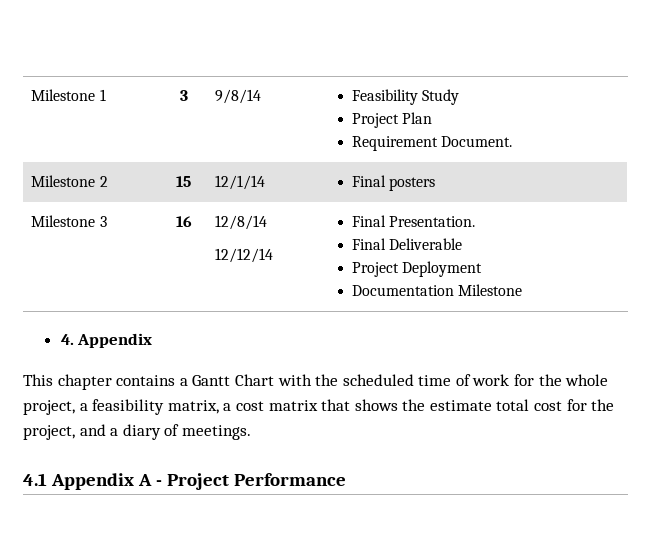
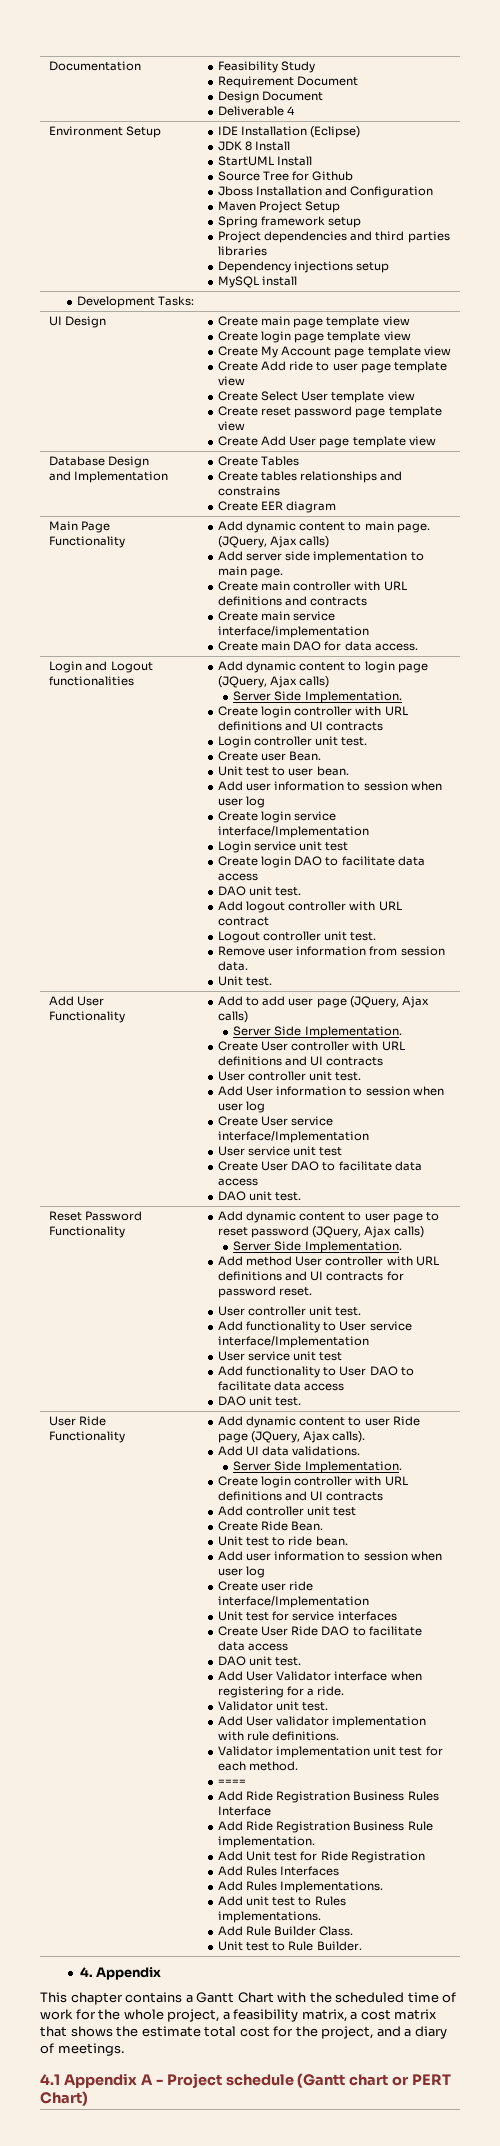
[31,89,106,101] [179,90,188,101] [215,89,262,104] [351,89,460,105] [351,112,433,128] [351,136,513,151] [31,175,108,187] [176,176,191,187] [215,175,266,190] [351,175,436,191] [31,215,107,227] [175,216,192,227] [215,215,268,230] [215,248,274,263] [351,215,476,227] [351,238,463,250] [351,261,483,277] [351,284,523,296] Milestone 1 | 3 | 9/8/14 | Feasibility Study // Project Plan // Requirement Document. // Milestone 2 | 15 | 12/1/14 | Final posters // Milestone 3 | 16 | 12/8/14 // 12/12/14 | Final Presentation. // Final Deliverable // Project Deployment // Documentation Milestone -> [49,61,142,71] [218,61,316,73] [218,76,359,88] [218,91,324,103] [218,106,296,116] [49,126,162,138] [218,126,361,138] [218,141,291,151] [218,156,313,166] [218,171,354,181] [218,186,434,198] [218,201,341,213] [218,216,362,228] [218,231,450,243] [218,246,268,256] [218,261,390,273] [218,276,298,288] [77,296,195,308] [49,316,107,328] [218,316,410,328] [218,331,411,343] [218,346,451,358] [218,361,447,373] [218,376,246,386] [218,391,415,403] [218,406,442,418] [218,421,246,431] [218,436,436,448] [49,456,150,468] [49,471,169,483] [218,456,300,466] [218,471,403,483] [218,486,281,496] [218,501,337,513] [49,521,111,533] [49,536,126,548] [218,521,430,533] [218,536,330,548] [218,551,424,563] [218,566,284,578] [218,581,407,591] [218,596,368,606] [218,611,336,621] [218,626,370,638] [218,641,418,651] [49,661,153,673] [49,676,135,686] [218,661,428,673] [218,676,330,688] [233,691,402,703] [218,706,408,718] [218,721,384,731] [218,736,368,748] [218,751,322,761] [218,766,349,776] [218,781,442,791] [218,796,266,808] [218,811,337,823] [218,826,370,838] [218,841,349,853] [218,856,425,868] [218,873,259,881] [218,886,302,896] [218,901,402,913] [218,917,270,926] [218,931,377,943] [218,946,445,956] [218,961,249,971] [218,976,273,986] [49,996,105,1006] [49,1011,126,1023] [218,996,429,1008] [218,1011,249,1023] [233,1026,402,1038] [218,1041,405,1051] [218,1056,384,1066] [218,1071,362,1081] [218,1086,444,1096] [218,1101,266,1113] [218,1116,334,1126] [218,1131,370,1143] [218,1146,343,1156] [218,1161,422,1171] [218,1178,259,1186] [218,1191,302,1201] [49,1211,143,1221] [49,1226,126,1238] [218,1211,439,1223] [218,1226,424,1238] [233,1241,402,1253] [218,1256,439,1266] [218,1271,404,1281] [218,1286,313,1298] [218,1306,362,1316] [218,1321,412,1333] [218,1336,370,1348] [218,1351,343,1361] [218,1366,414,1378] [218,1381,345,1391] [218,1396,302,1406] [49,1416,107,1426] [49,1431,126,1443] [218,1416,420,1428] [218,1431,366,1443] [218,1446,361,1456] [233,1461,402,1473] [218,1476,408,1488] [218,1491,384,1501] [218,1506,357,1516] [218,1521,324,1531] [218,1536,348,1546] [218,1551,442,1561] [218,1566,266,1578] [218,1581,314,1591] [218,1596,370,1608] [218,1611,397,1621] [218,1626,422,1636] [218,1641,289,1651] [218,1656,302,1666] [218,1671,422,1681] [218,1686,345,1698] [218,1701,329,1711] [218,1716,427,1728] [218,1731,340,1741] [218,1746,443,1758] [218,1761,299,1771] [218,1779,247,1785] [218,1791,439,1803] [218,1806,272,1816] [218,1821,433,1833] [218,1836,316,1848] [218,1851,425,1863] [218,1866,340,1876] [218,1881,384,1893] [218,1896,346,1906] [218,1911,322,1923] [218,1926,354,1936] [218,1941,362,1951] Documentation | Feasibility Study // Requirement Document // Design Document // Deliverable 4 // Environment Setup | IDE Installation (Eclipse) // JDK 8 Install // StartUML Install // Source Tree for Github // Jboss Installation and Configuration // Maven Project Setup // Spring framework setup // Project dependencies and third parties libraries // Dependency injections setup // MySQL install // Development Tasks: // UI Design | Create main page template view // Create login page template view // Create My Account page template view // Create Add ride to user page template view // Create Select User template view // Create reset password page template view // Create Add User page template view // Database Design and Implementation | Create Tables // Create tables relationships and constrains // Create EER diagram // Main Page Functionality | Add dynamic content to main page. (JQuery, Ajax calls) // Add server side implementation to main page. // Create main controller with URL definitions and contracts // Create main service interface/implementation // Create main DAO for data access. // Login and Logout functionalities | Add dynamic content to login page (JQuery, Ajax calls) // Server Side Implementation. // Create login controller with URL definitions and UI contracts // Login controller unit test. // Create user Bean. // Unit test to user bean. // Add user information to session when user log // Create login service interface/Implementation // Login service unit test // Create login DAO to facilitate data access // DAO unit test. // Add logout controller with URL contract // Logout controller unit test. // Remove user information from session data. // Unit test. // Add User Functionality | Add to add user page (JQuery, Ajax calls) // Server Side Implementation. // Create User controller with URL definitions and UI contracts // User controller unit test. // Add User information to session when user log // Create User service interface/Implementation // User service unit test // Create User DAO to facilitate data access // DAO unit test. // Reset Password Functionality | Add dynamic content to user page to reset password (JQuery, Ajax calls) // Server Side Implementation. // Add method User controller with URL definitions and UI contracts for password reset. // User controller unit test. // Add functionality to User service interface/Implementation // User service unit test // Add functionality to User DAO to facilitate data access // DAO unit test. // User Ride Functionality | Add dynamic content to user Ride page (JQuery, Ajax calls). // Add UI data validations. // Server Side Implementation. // Create login controller with URL definitions and UI contracts // Add controller unit test // Create Ride Bean. // Unit test to ride bean. // Add user information to session when user log // Create user ride interface/Implementation // Unit test for service interfaces // Create User Ride DAO to facilitate data access // DAO unit test. // Add User Validator interface when registering for a ride. // Validator unit test. // Add User validator implementation with rule definitions. // Validator implementation unit test for each method. // ==== // Add Ride Registration Business Rules Interface // Add Ride Registration Business Rule implementation. // Add Unit test for Ride Registration // Add Rules Interfaces // Add Rules Implementations. // Add unit test to Rules implementations. // Add Rule Builder Class. // Unit test to Rule Builder.
[233,473,346,486] Performance -> [225,2073,452,2088] [40,2091,88,2106] schedule (Gantt chart or PERT Chart)

